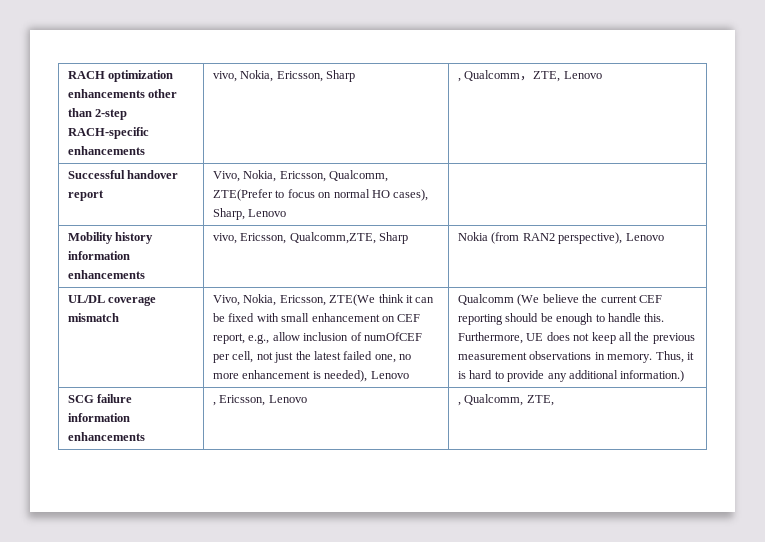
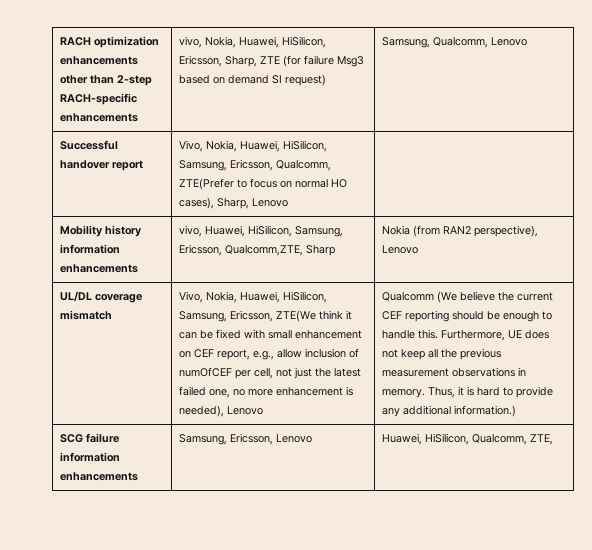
[276,70,356,82] [457,70,561,82] Ericsson, Sharp | , Qualcomm，ZTE, -> [239,36,327,48] [179,55,365,67] [179,74,327,86] [382,37,489,48] Huawei, HiSilicon, Ericsson, Sharp, ZTE (for failure Msg3 based on demand SI request) | Samsung, Qualcomm,
(277, 176) none -> [240,140,328,152] [179,160,228,171] Huawei, HiSilicon, Samsung,
(237, 238) none -> [205,225,344,237] Huawei, HiSilicon, Samsung,
(277, 300) none -> [240,291,328,303] [179,311,228,322] Huawei, HiSilicon, Samsung,
[212,402,216,406] , -> [179,434,228,445] Samsung,
[457,402,461,406] , -> [382,433,470,445] Huawei, HiSilicon,

